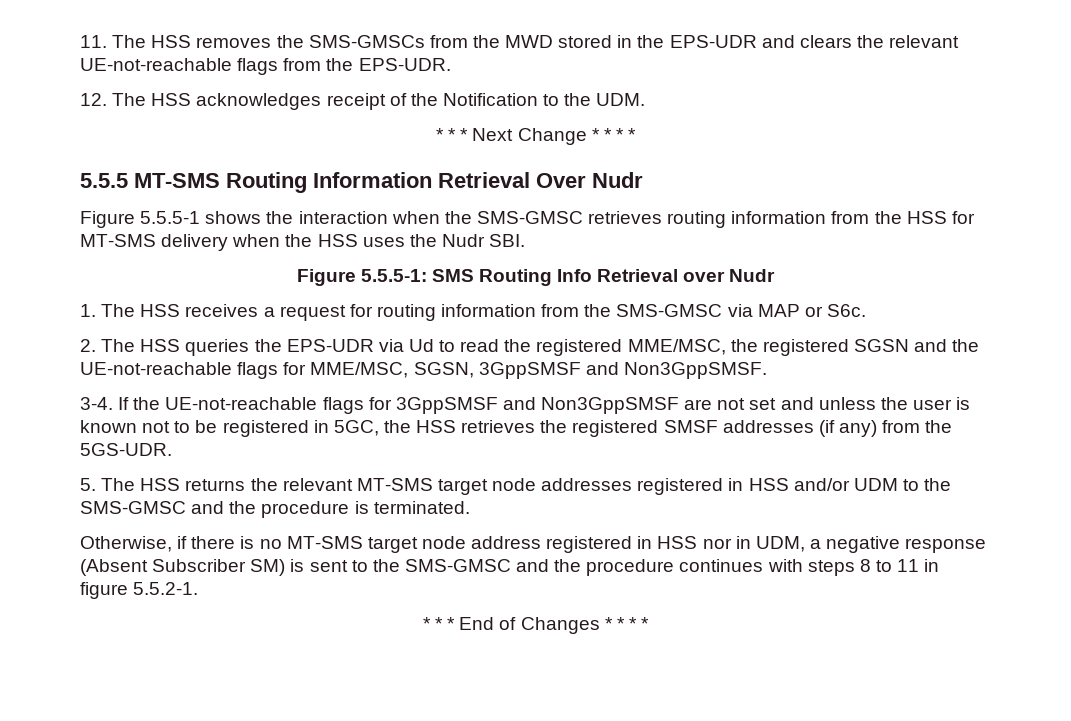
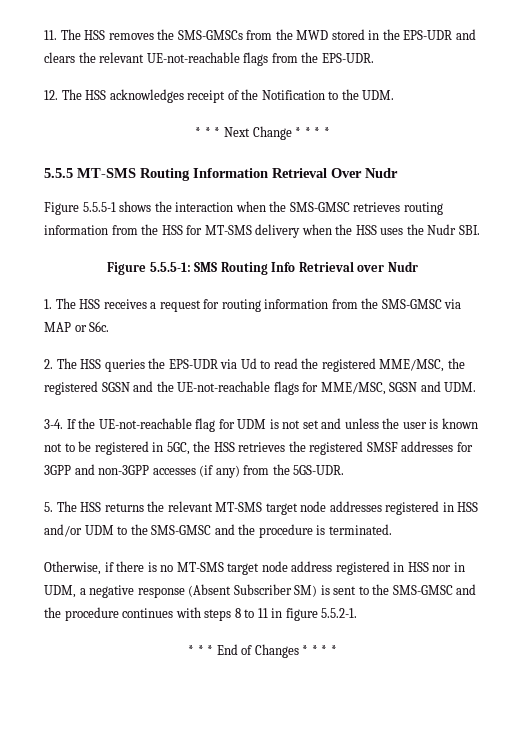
[413,362,767,379] SGSN, 3GppSMSF and Non3GppSMSF. -> [389,381,477,392] SGSN and UDM.
[322,397,713,414] flags for 3GppSMSF and Non3GppSMSF are -> [195,418,279,432] flag for UDM is
(814, 426) none -> [456,442,473,452] [44,464,196,475] for 3GPP and non-3GPP accesses

